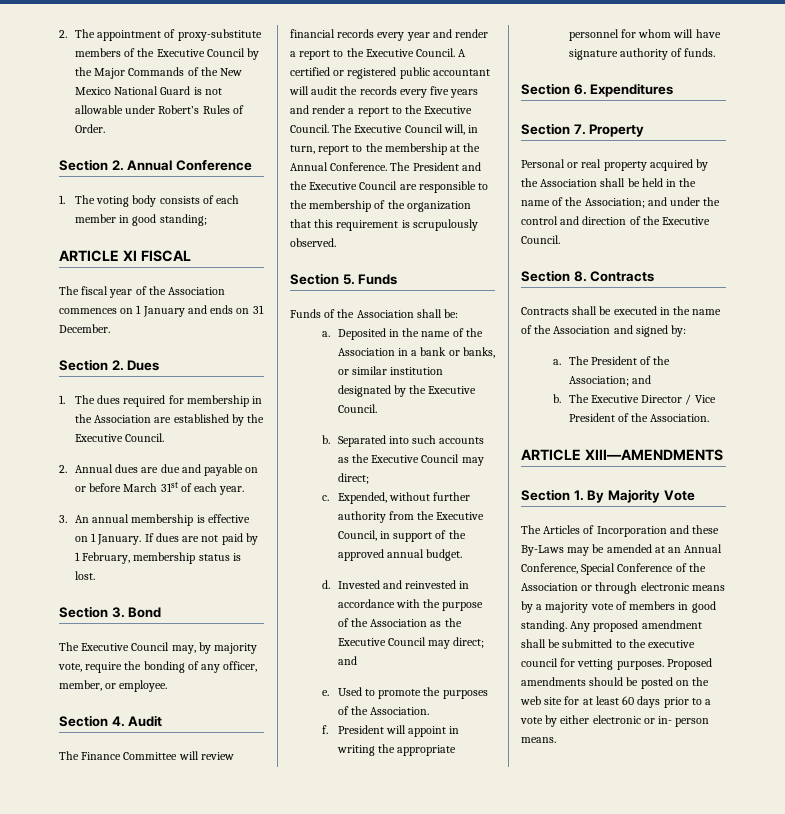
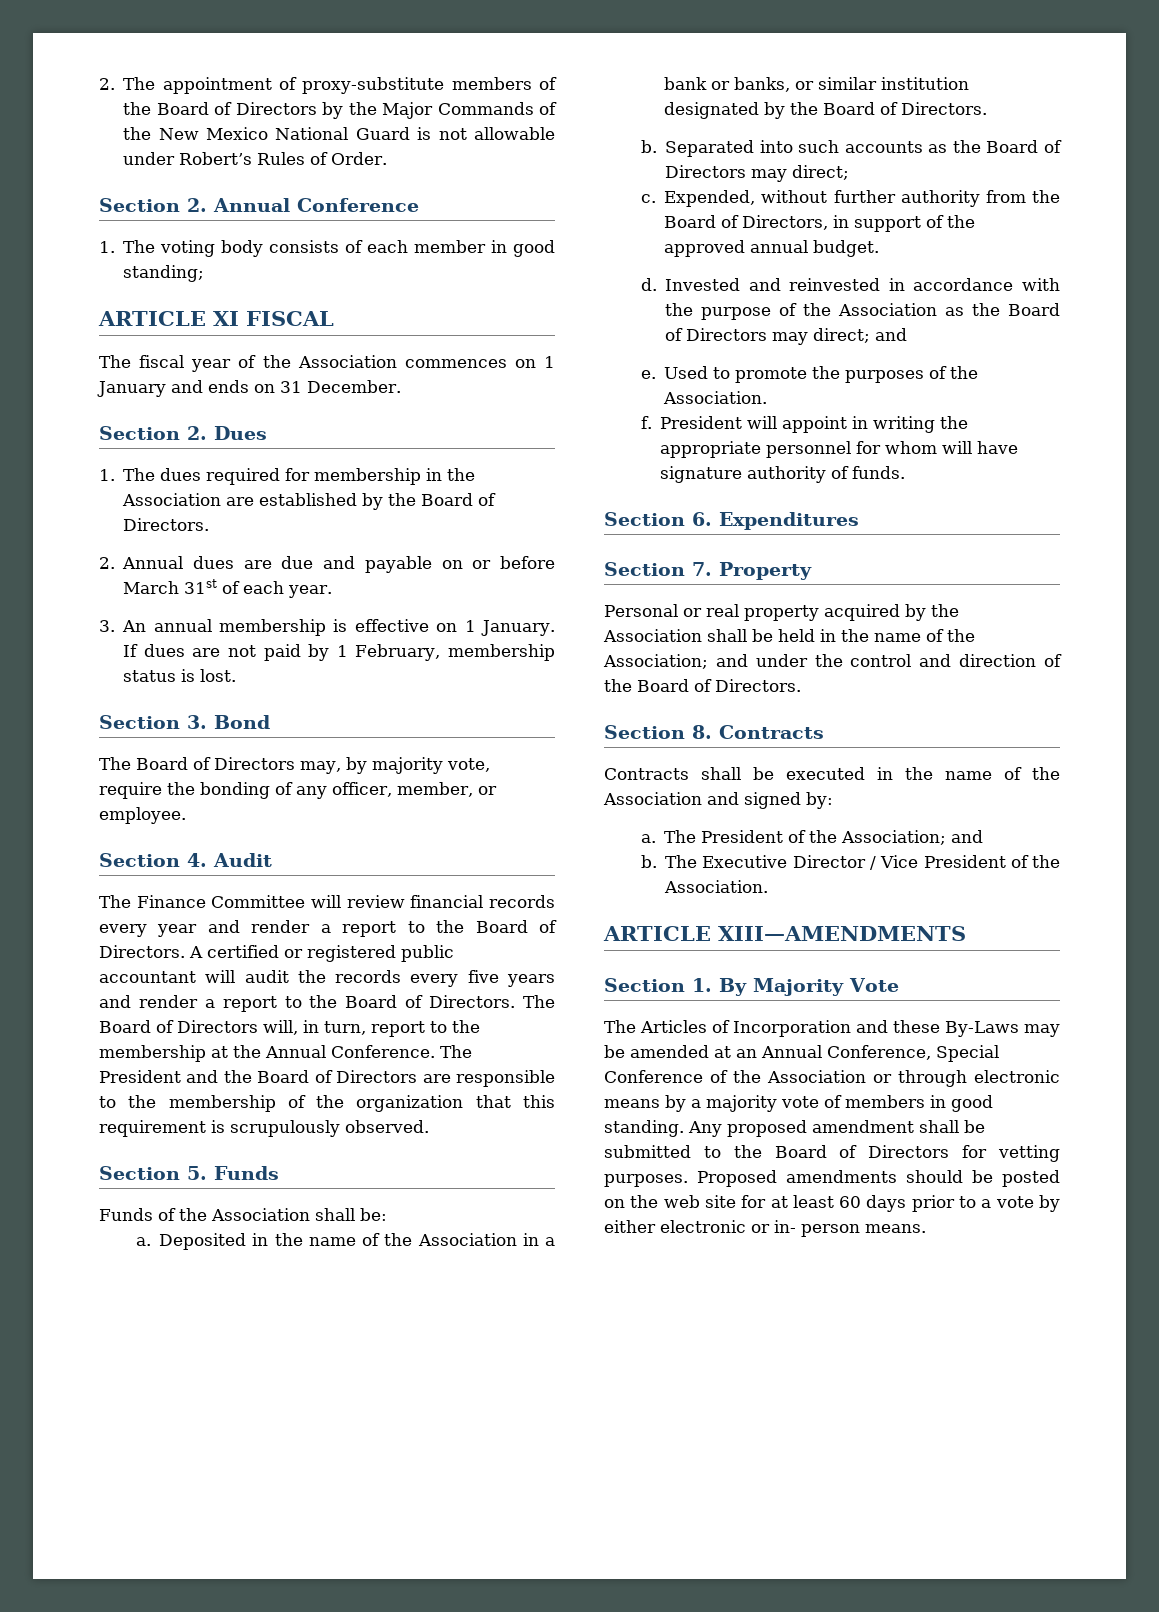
[156,48,245,57] Executive Council -> [156,102,317,115] Board of Directors
[74,433,165,442] Executive Council. -> [421,493,497,506] [123,518,210,531] Board of Directors.
[81,642,170,651] Executive Council -> [136,757,295,770] Board of Directors
[365,48,456,57] Executive Council. -> [475,920,558,933] [99,945,185,958] Board of Directors.
[424,106,473,114] [290,124,443,133] Executive Council. The Executive Council -> [345,995,555,1008] [99,1020,258,1033] Board of Directors. The Board of Directors
[309,181,398,190] Executive Council -> [257,1070,418,1083] Board of Directors
[428,386,477,394] [337,404,377,413] Executive Council. -> [823,102,988,115] Board of Directors.
[371,454,460,463] Executive Council -> [986,140,1062,153] [665,165,747,178] Board of Directors
[436,512,485,520] [337,530,377,541] Executive Council, -> [664,215,829,230] Board of Directors,
[337,637,426,646] Executive Council -> [1008,303,1060,316] [665,328,768,341] Board of Directors
[662,217,711,225] [521,235,560,244] Executive Council. -> [637,679,801,692] Board of Directors.
[648,640,696,648] [521,658,558,667] executive council -> [774,1145,950,1158] Board of Directors

